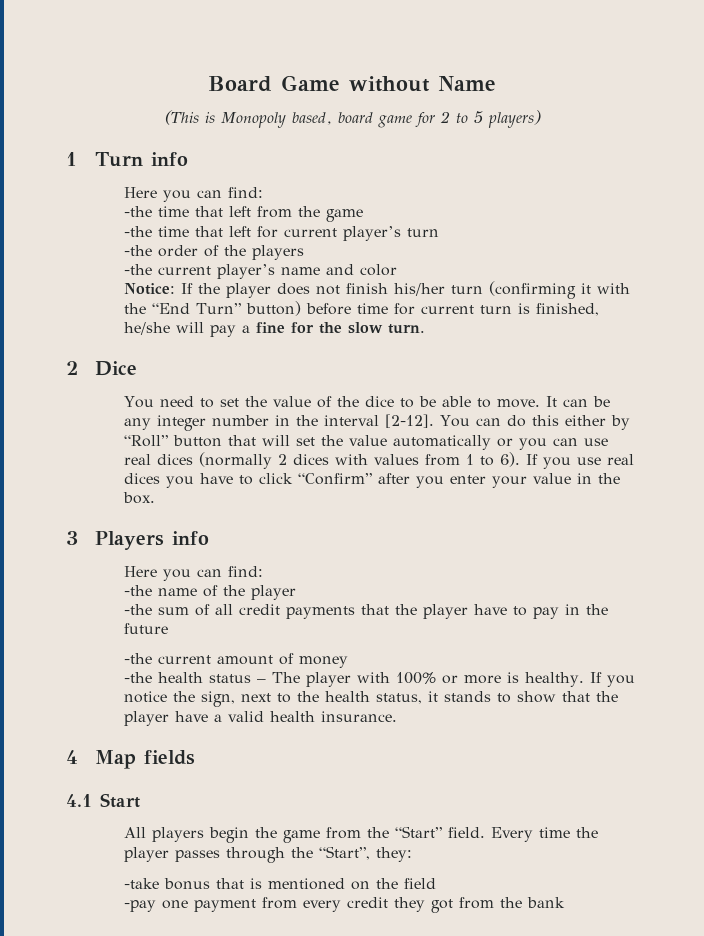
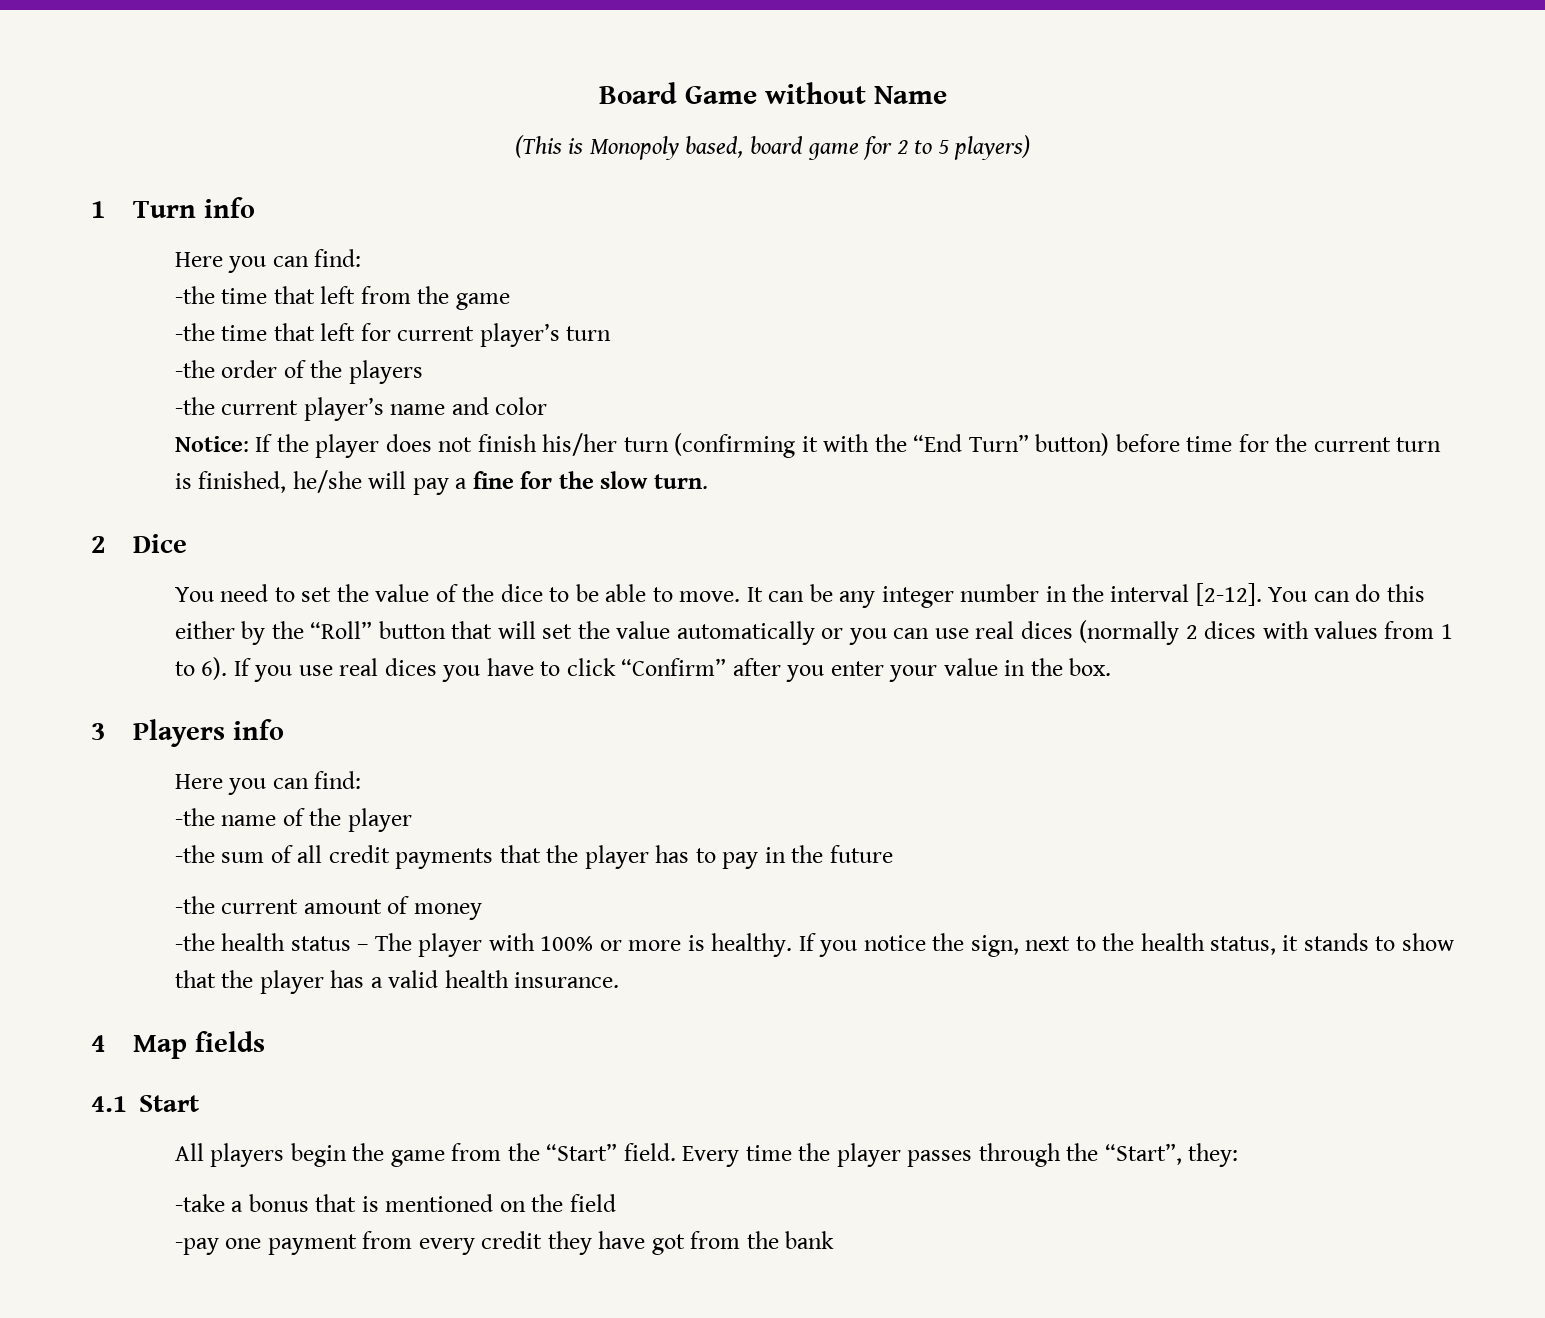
(416, 309) none -> [1275,434,1308,452] the
(631, 422) none -> [271,621,304,639] the
[474,604,508,615] have -> [655,845,690,863] has
[175,711,209,722] have -> [330,970,365,988] has
(160, 883) none -> [231,1201,244,1212] a
(426, 904) none -> [598,1231,646,1249] have

